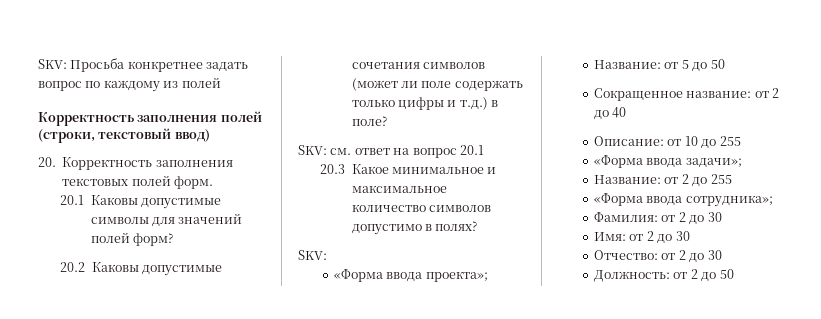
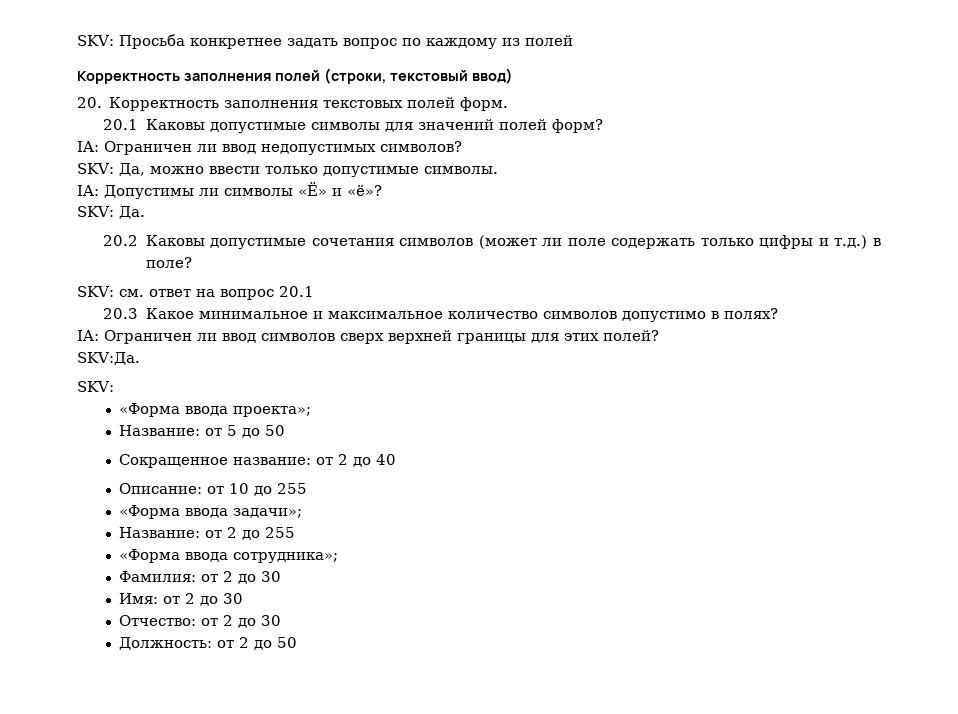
(173, 239) none -> [77,141,462,155] [77,163,498,177] [77,182,382,199] [77,206,145,219] // IA: Ограничен ли ввод недопустимых символов? // SKV: Да, можно ввести только допустимые символы. // IA: Допустимы ли символы «Ё» и «ё»? // SKV: Да.
(478, 226) none -> [77,330,659,344] [77,352,140,365] // IA: Ограничен ли ввод символов сверх верхней границы для этих полей? // SKV:Да.

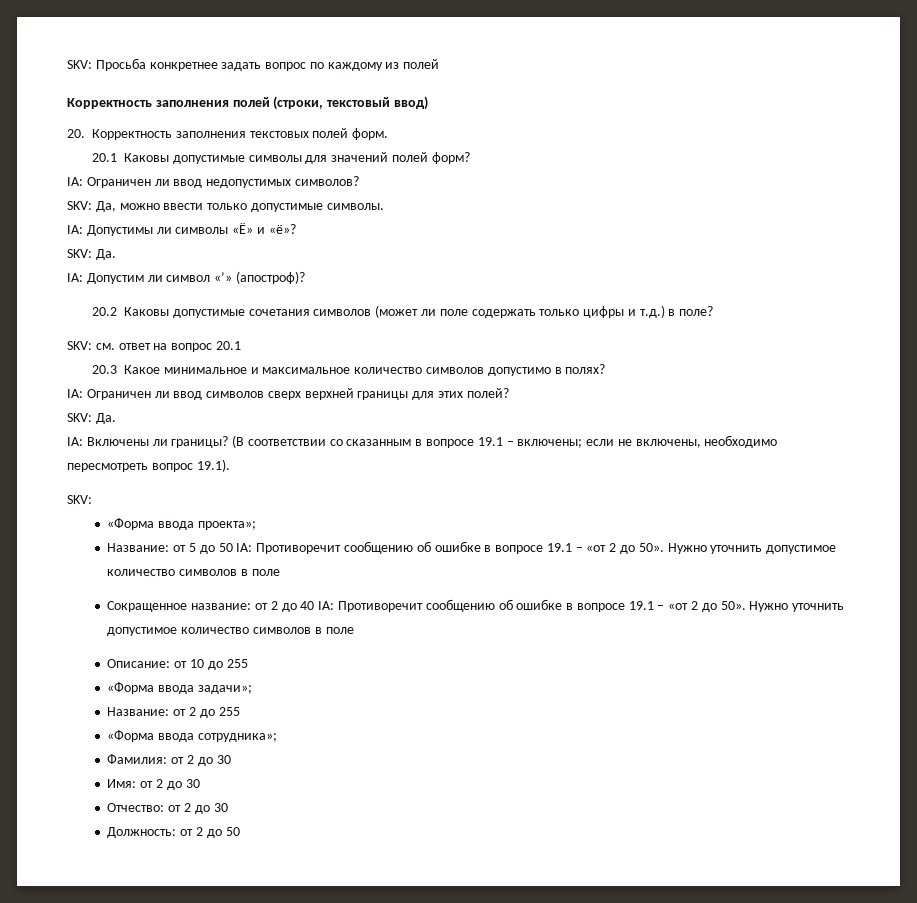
(145, 212) none -> [67,271,305,284] // IA: Допустим ли символ «’» (апостроф)?
[77,352,140,365] SKV:Да. -> [67,413,116,424] [67,435,778,448] [67,459,230,472] SKV: Да. // IA: Включены ли границы? (В соответствии со сказанным в вопросе 19.1 – включены; если не включены, необходимо пересмотреть вопрос 19.1).
(286, 430) none -> [236,541,837,554] [107,569,280,576] IA: Противоречит сообщению об ошибке в вопросе 19.1 – «от 2 до 50». Нужно уточнить допустимое количество символов в поле
(397, 459) none -> [318,599,845,612] [107,627,354,636] IA: Противоречит сообщению об ошибке в вопросе 19.1 – «от 2 до 50». Нужно уточнить допустимое количество символов в поле

